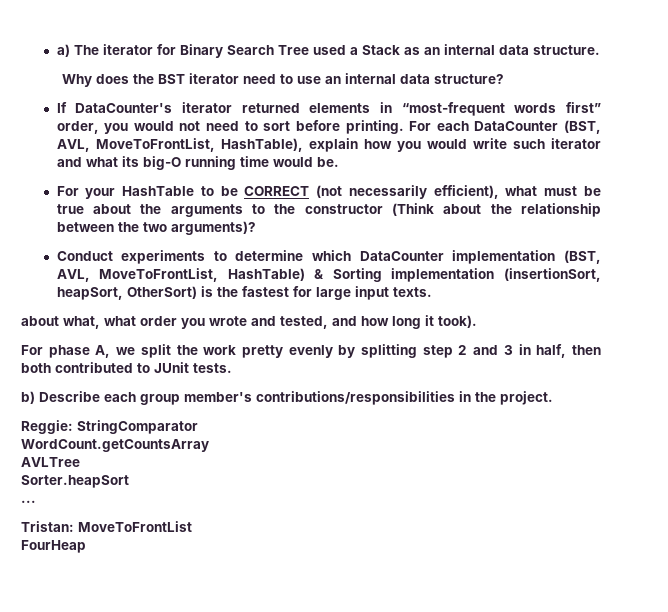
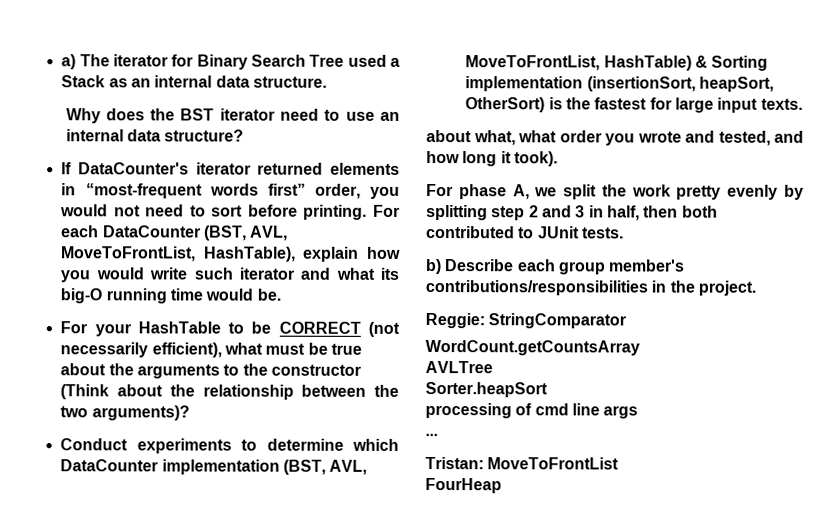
(129, 481) none -> [425,403,639,419] // processing of cmd line args

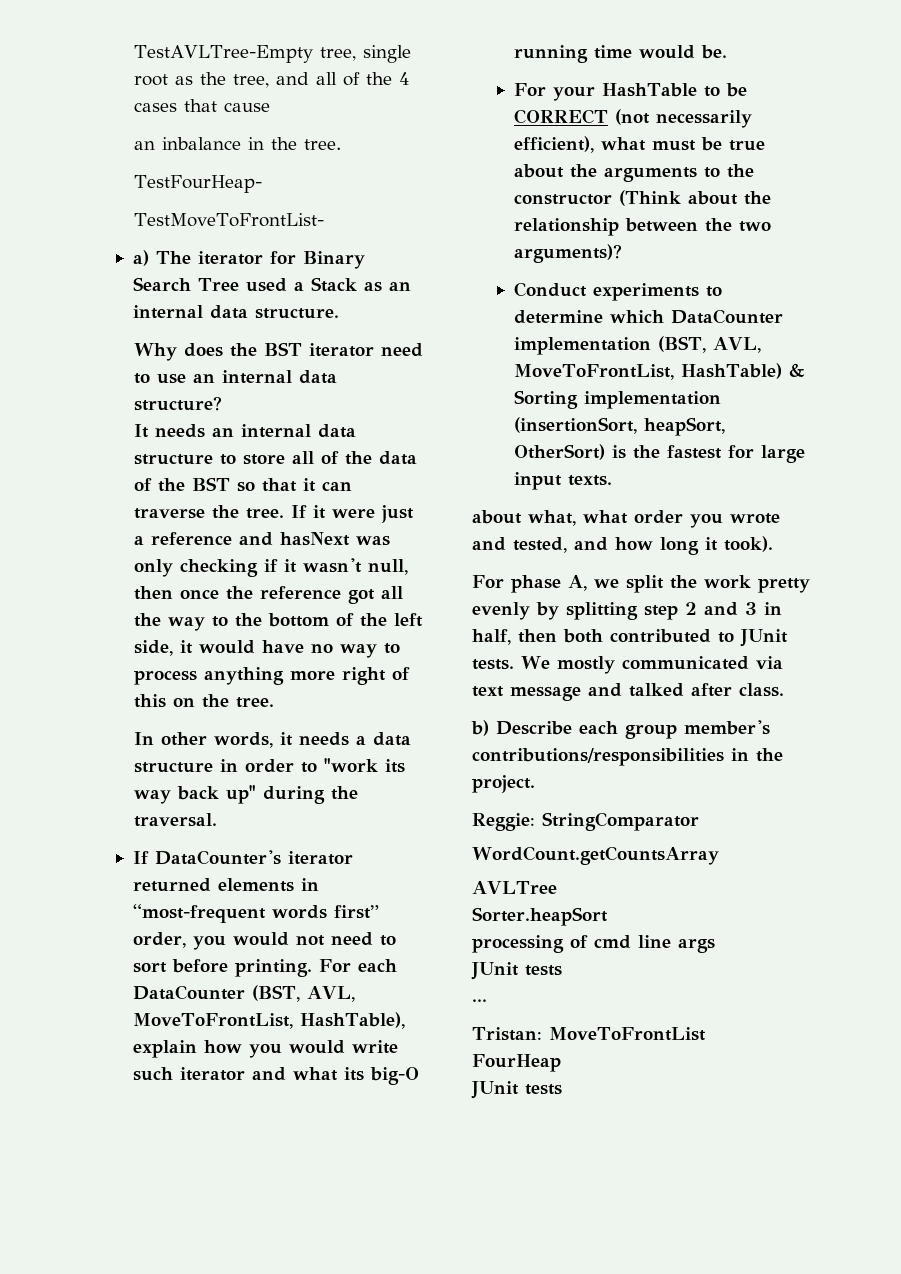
(61, 62) none -> [133,45,411,63] [133,72,409,88] [133,99,270,112] [133,137,341,150] [133,175,262,193] [133,213,324,227] TestAVLTree-Empty tree, single root as the tree, and all of the 4 cases that cause // an inbalance in the tree. // TestFourHeap- // TestMoveToFrontList- //
(245, 135) none -> [133,424,356,438] [133,451,417,465] [133,477,352,492] [133,505,414,523] [133,532,390,546] [133,558,408,577] [133,586,403,604] [133,613,423,631] [133,640,400,658] [133,667,410,685] [133,694,274,708] [133,732,411,748] [133,758,405,773] [133,785,358,804] [133,813,217,827] // It needs an internal data structure to store all of the data of the BST so that it can traverse the tree. If it were just a reference and hasNext was only checking if it wasn't null, then once the reference got all the way to the bottom of the left side, it would have no way to process anything more right of this on the tree. // In other words, it needs a data structure in order to "work its way back up" during the traversal.
(624, 233) none -> [521,656,783,674] [472,683,784,701] We mostly communicated via text message and talked after class.
(639, 412) none -> [471,962,562,980] // JUnit tests
(502, 486) none -> [471,1081,562,1099] // JUnit tests

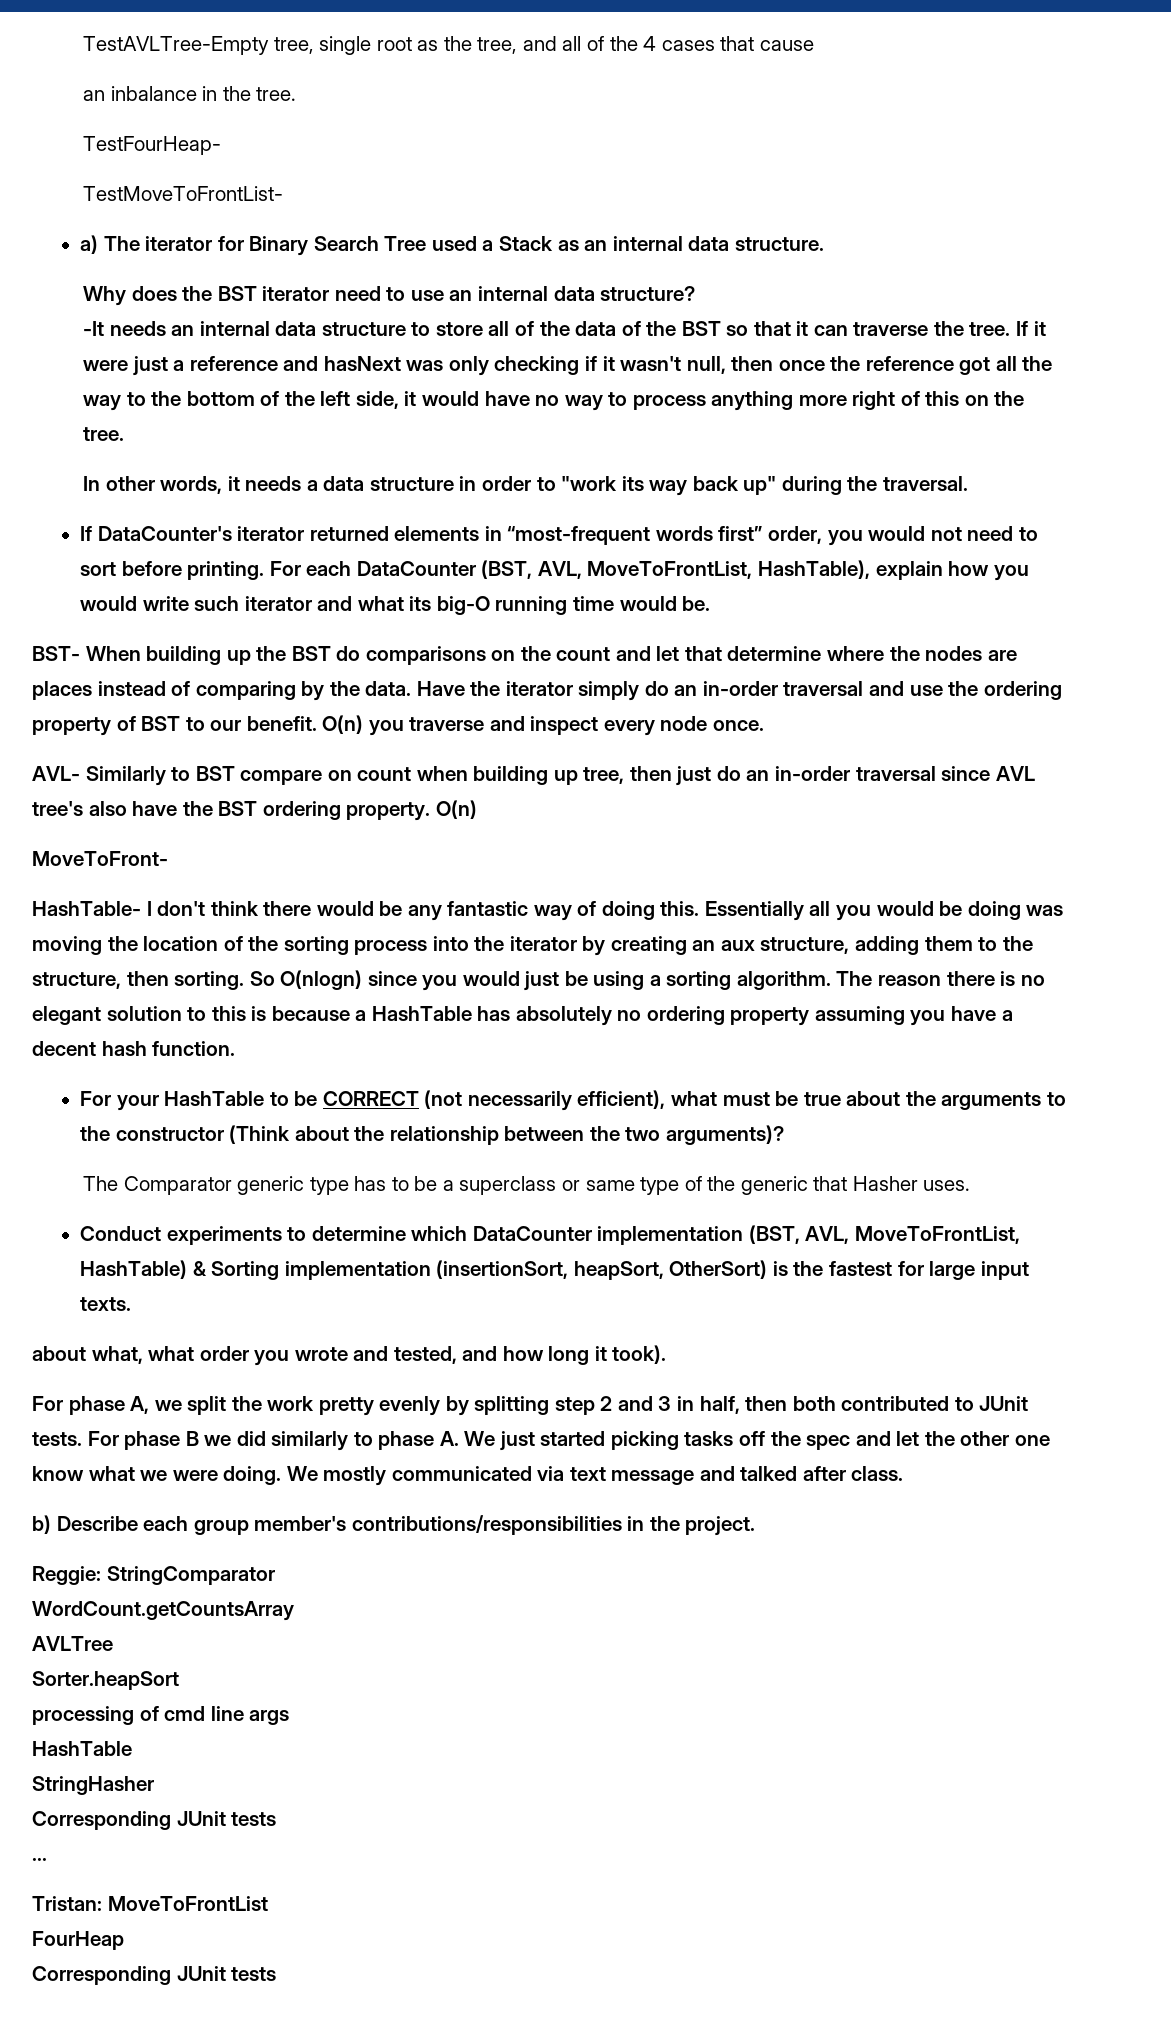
[133,424,149,438] It -> [83,321,105,336] -It
(728, 52) none -> [32,646,1017,665] [32,681,1062,701] [32,715,764,736] [32,766,1035,786] [32,800,477,821] [32,851,168,866] [32,901,1064,921] [32,936,1033,956] [32,970,1045,991] [32,1006,1013,1026] [32,1041,236,1056] // BST- When building up the BST do comparisons on the count and let that determine where the nodes are places instead of comparing by the data. Have the iterator simply do an in-order traversal and use the ordering property of BST to our benefit. O(n) you traverse and inspect every node once. // AVL- Similarly to BST compare on count when building up tree, then just do an in-order traversal since AVL tree's also have the BST ordering property. O(n) // MoveToFront- // HashTable- I don't think there would be any fantastic way of doing this. Essentially all you would be doing was moving the location of the sorting process into the iterator by creating an aux structure, adding them to the structure, then sorting. So O(nlogn) since you would just be using a sorting algorithm. The reason there is no elegant solution to this is because a HashTable has absolutely no ordering property assuming you have a decent hash function.
(623, 253) none -> [83,1176,971,1195] // The Comparator generic type has to be a superclass or same type of the generic that Hasher uses.
(514, 664) none -> [87,1431,1050,1451] [32,1466,282,1485] For phase B we did similarly to phase A. We just started picking tasks off the spec and let the other one know what we were doing.
(715, 945) none -> [32,1741,132,1756] [32,1776,154,1795] [32,1811,171,1830] HashTable // StringHasher // Corresponding
(561, 1063) none -> [32,1966,171,1985] Corresponding

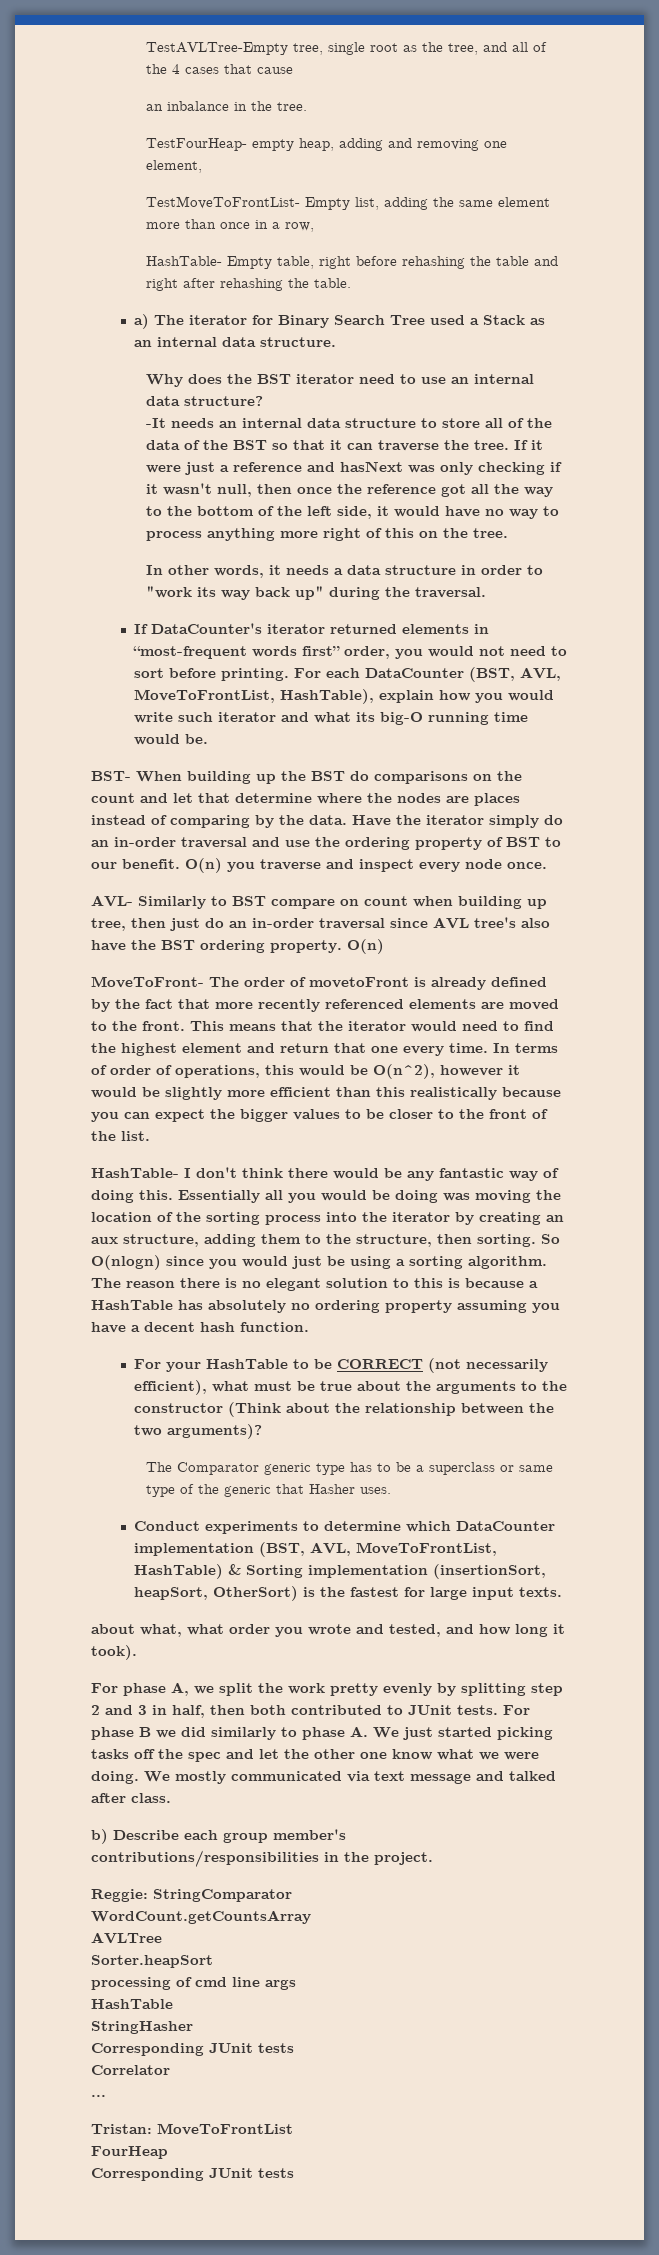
[83,186,284,201] // TestMoveToFrontList- -> [252,138,508,151] [146,160,203,173] [146,196,551,210] [146,219,315,232] [146,256,559,269] [146,278,352,291] empty heap, adding and removing one element, // TestMoveToFrontList- Empty list, adding the same element more than once in a row, // HashTable- Empty table, right before rehashing the table and right after rehashing the table.
(168, 858) none -> [209,977,547,990] [91,999,559,1012] [91,1021,554,1032] [91,1043,558,1056] [91,1064,520,1079] [91,1087,561,1100] [91,1109,548,1122] [91,1131,150,1141] The order of movetoFront is already defined by the fact that more recently referenced elements are moved to the front. This means that the iterator would need to find the highest element and return that one every time. In terms of order of operations, this would be O(n^2), however it would be slightly more efficient than this realistically because you can expect the bigger values to be closer to the front of the list.
(277, 1819) none -> [91,2065,170,2075] // Correlator

